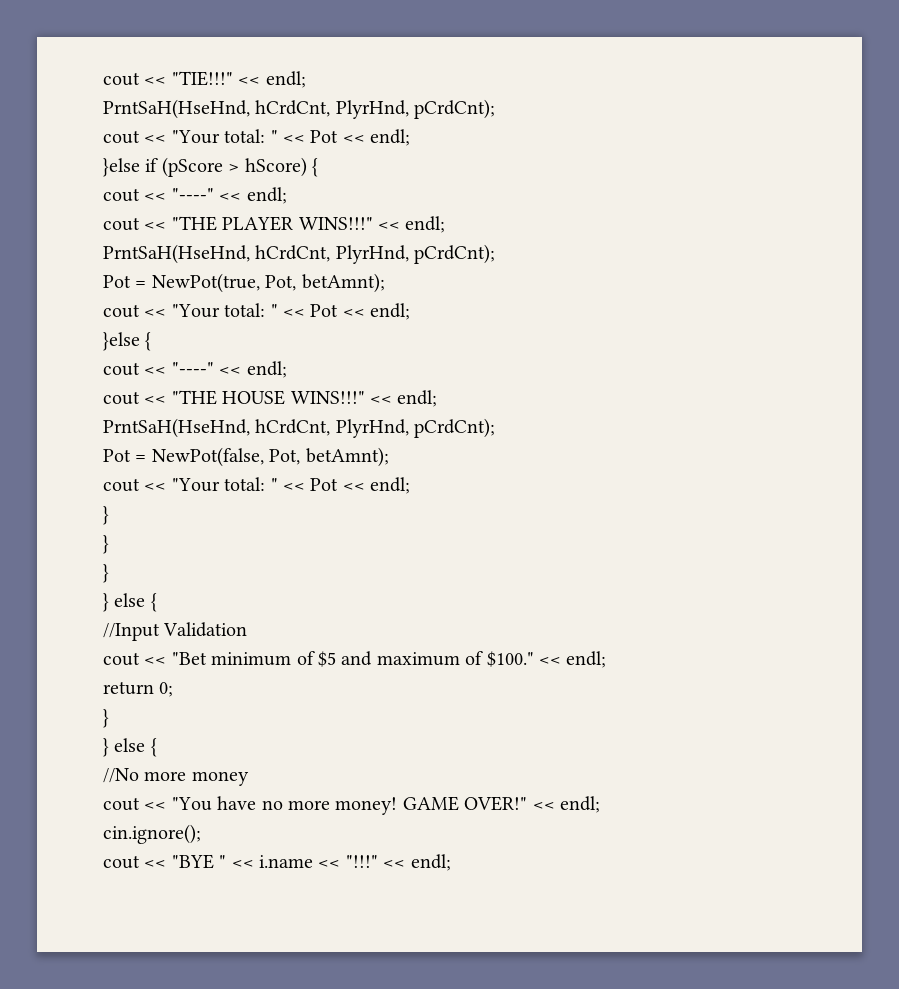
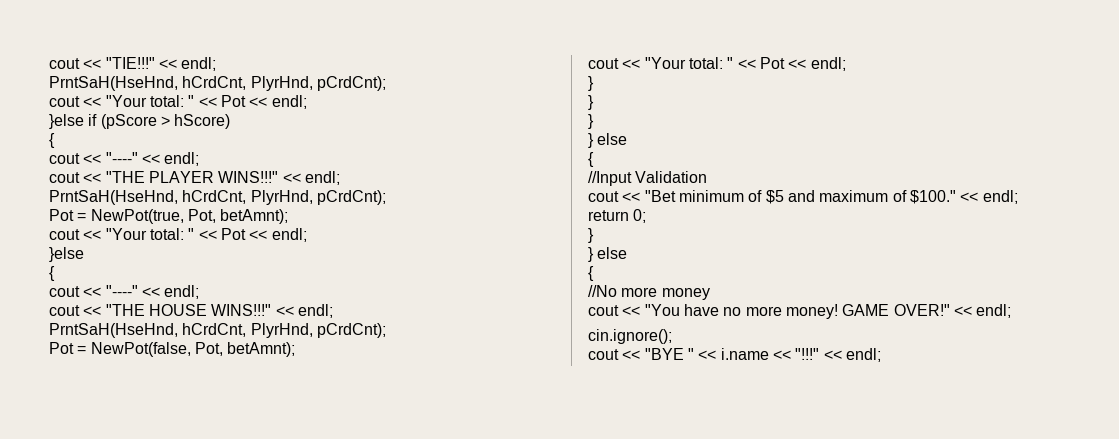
(307, 167) none -> (231, 121) //
(140, 341) none -> (84, 254) //
(146, 600) none -> (628, 139) //
(146, 745) none -> (628, 253) //

